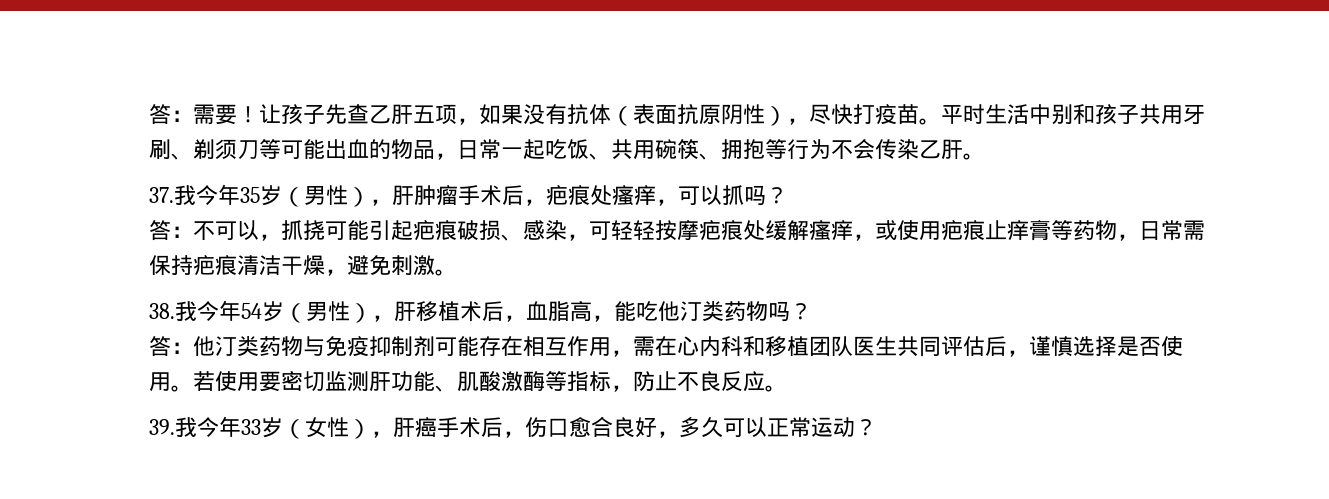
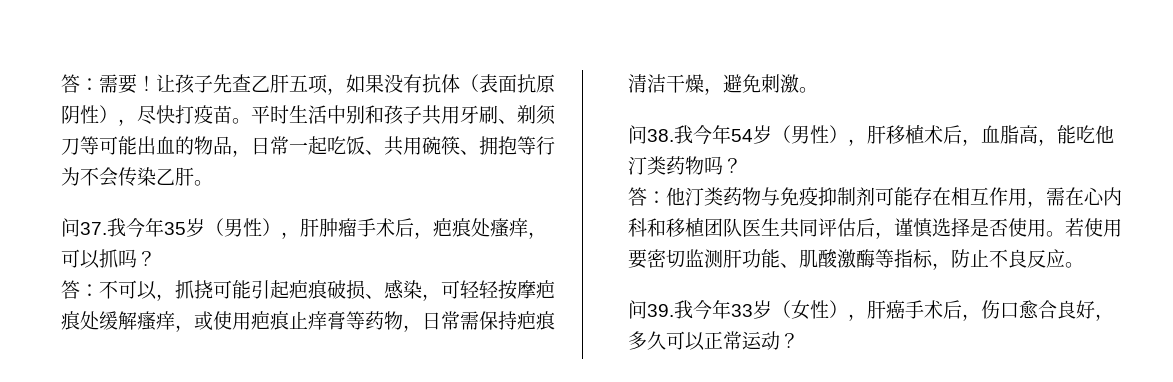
(986, 156) none -> [61,218,81,237] 问
(458, 272) none -> [628,125,648,144] 问
(788, 388) none -> [628,300,648,319] 问

